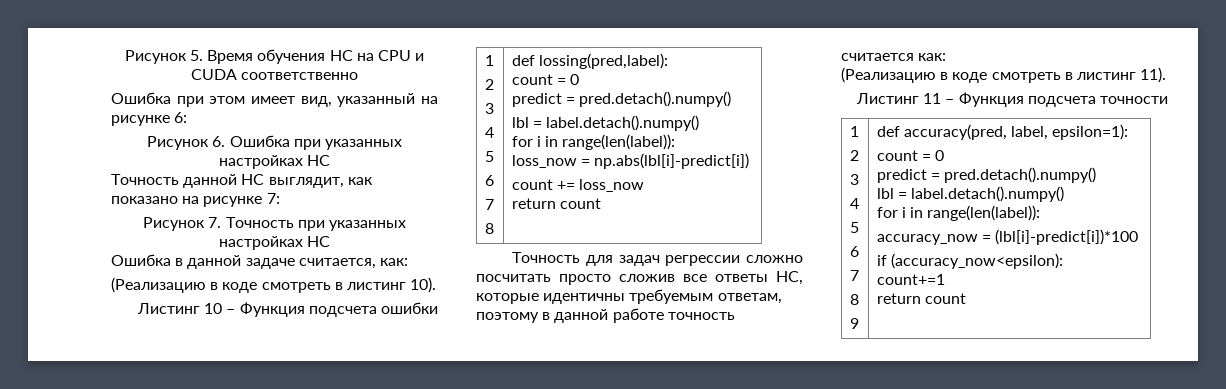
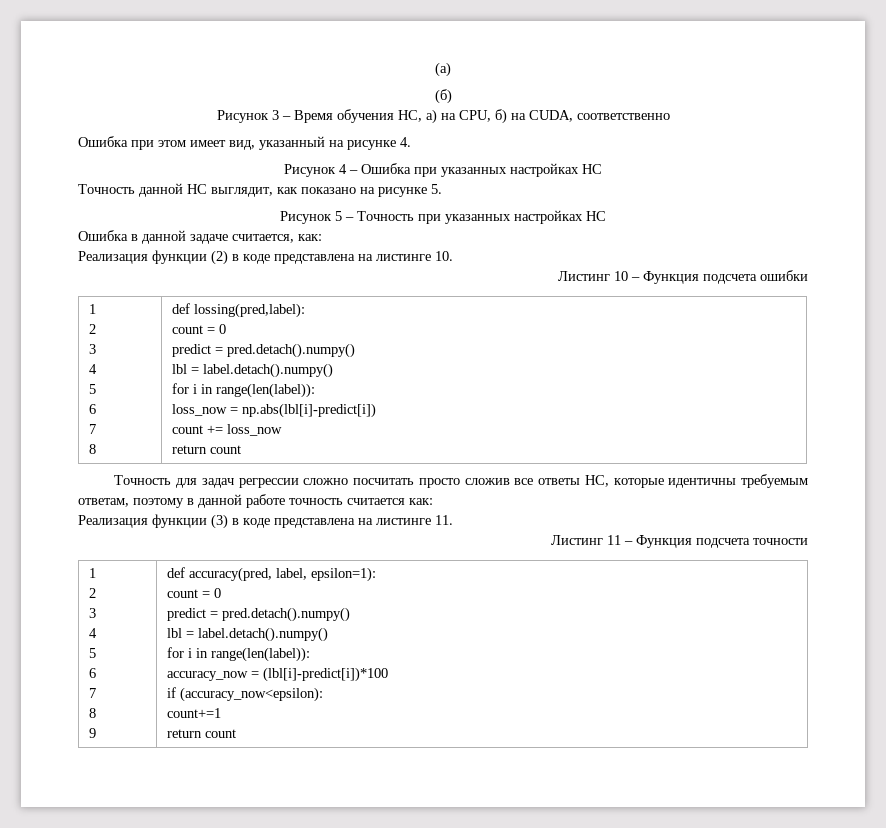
[124,49,425,64] [190,69,237,80] Рисунок 5. Время обучения НС на CPU и CUDA -> [435,62,451,77] [434,89,452,104] [216,109,573,124] (а) // (б) // Рисунок 3 – Время обучения НС, а) на CPU, б) на CUDA,
[174,112,188,123] [147,136,226,150] 6: // Рисунок 6. -> [400,137,411,147] [284,164,358,177] 4. // Рисунок 4 –
[266,193,280,204] [143,217,222,231] 7: // Рисунок 7. -> [431,184,442,194] [280,211,354,224] 5. // Рисунок 5 –
[111,277,437,293] (Реализацию в коде смотреть в листинг 10). -> [78,250,453,265] Реализация функции (2) в коде представлена на листинге 10.
[841,67,1167,83] (Реализацию в коде смотреть в листинг 11). -> [78,514,453,529] Реализация функции (3) в коде представлена на листинге 11.

